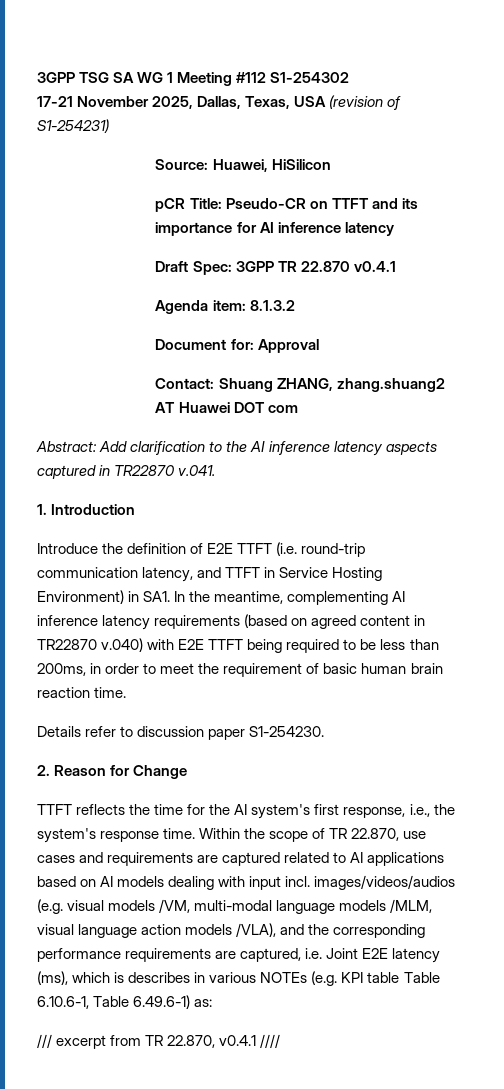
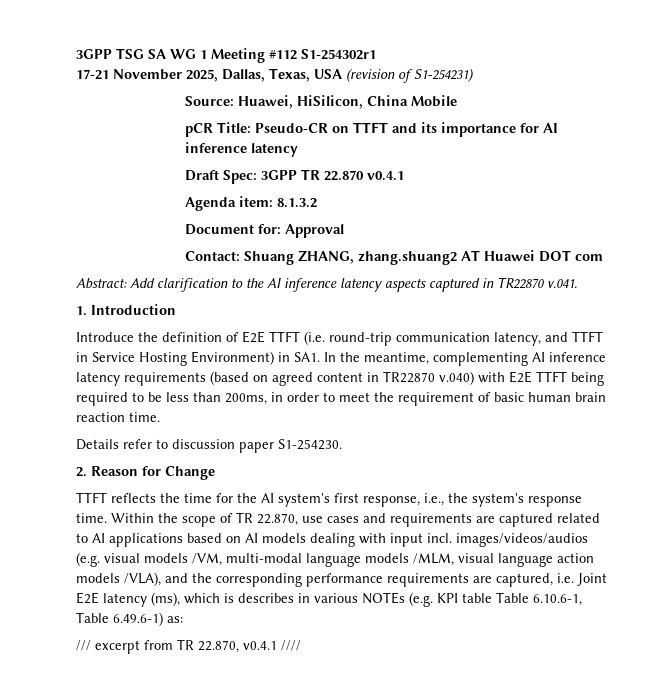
[270,72,350,83] S1-254302 -> [301,49,376,60] S1-254302r1
[271,159,331,170] HiSilicon -> [297,95,458,109] HiSilicon, China Mobile

